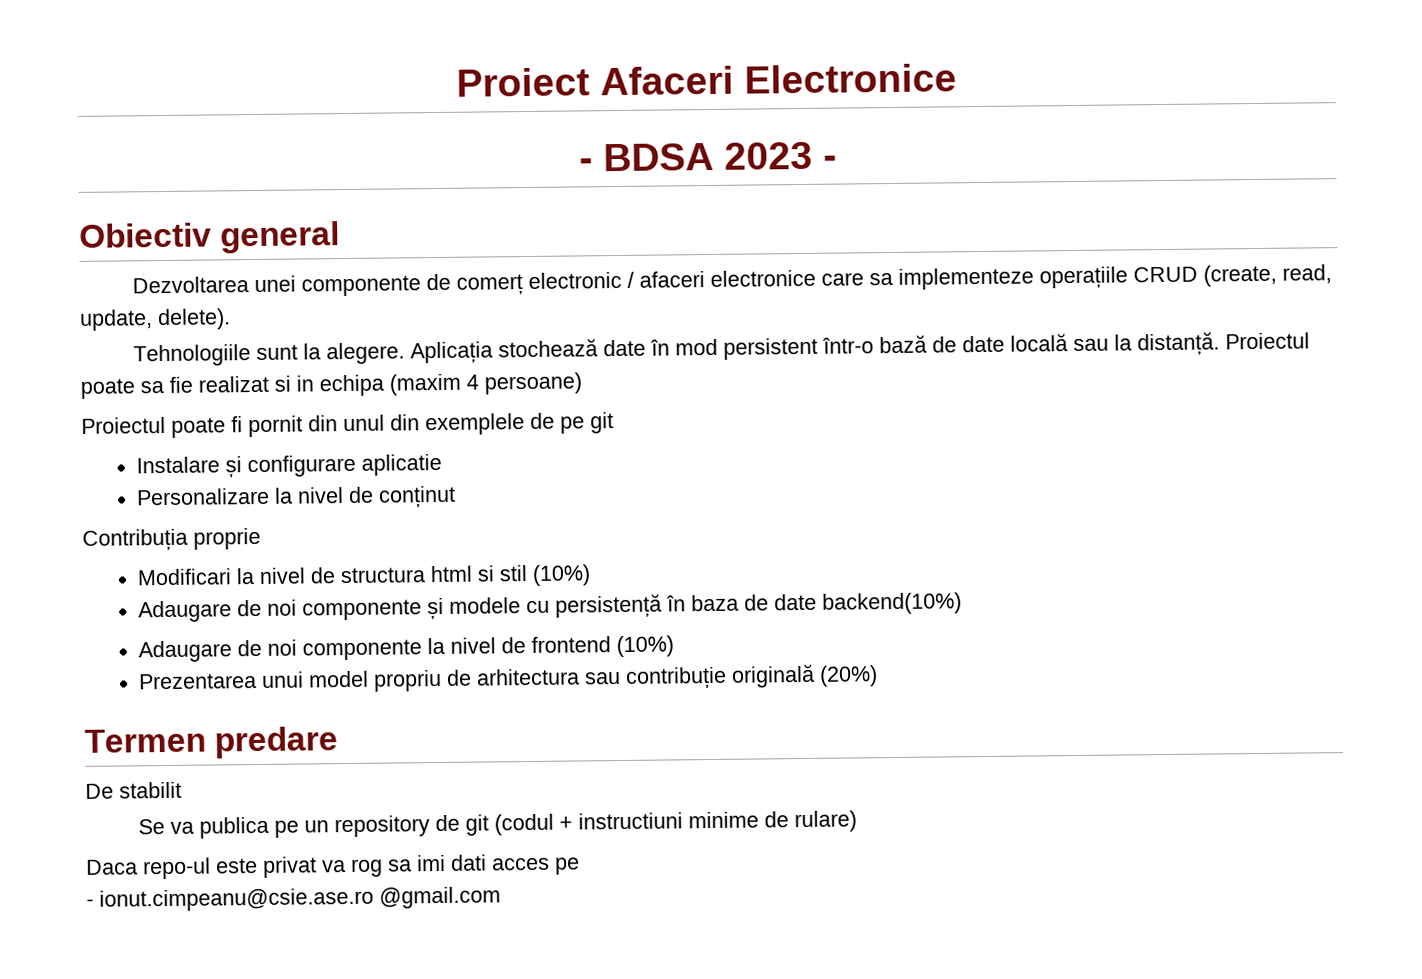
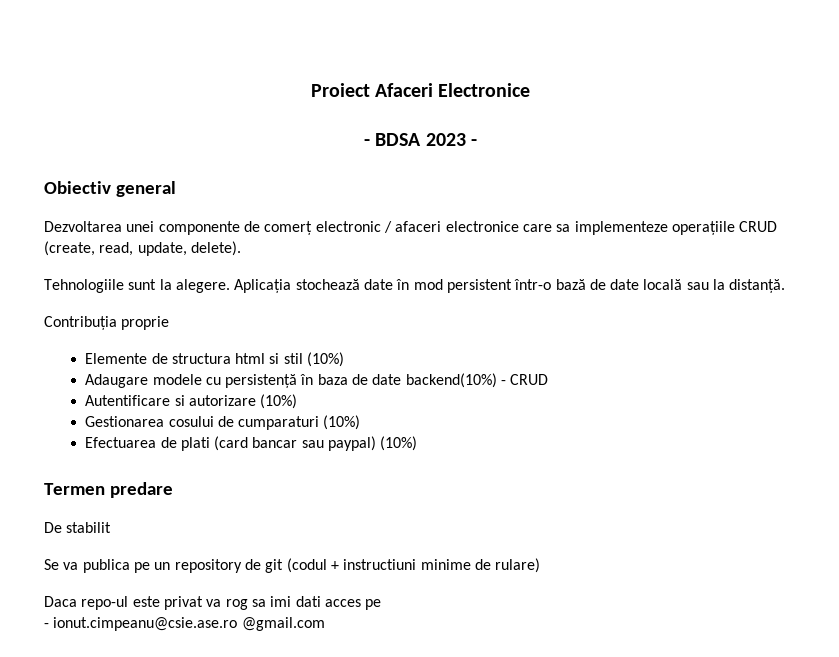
[1225,332,1311,350] [80,372,582,399] [81,412,614,438] [136,453,443,478] [136,485,457,508] Proiectul poate sa fie realizat si in echipa (maxim 4 persoane) // Proiectul poate fi pornit din unul din exemplele de pe git // Instalare și configurare aplicatie // Personalizare la nivel de conținut -> (786, 286) none
[137,567,307,586] Modificari la nivel -> [85,353,148,364] Elemente
[237,597,445,621] de noi componente și -> (149, 381) none
[138,635,675,663] [138,663,879,692] // Adaugare de noi componente la nivel de frontend (10%) // Prezentarea unui model propriu de arhitectura sau contribuție originală (20%) -> [501,374,549,385] [85,394,298,409] [85,415,361,430] [85,436,418,451] - CRUD // Autentificare si autorizare (10%) // Gestionarea cosului de cumparaturi (10%) // Efectuarea de plati (card bancar sau paypal) (10%)

